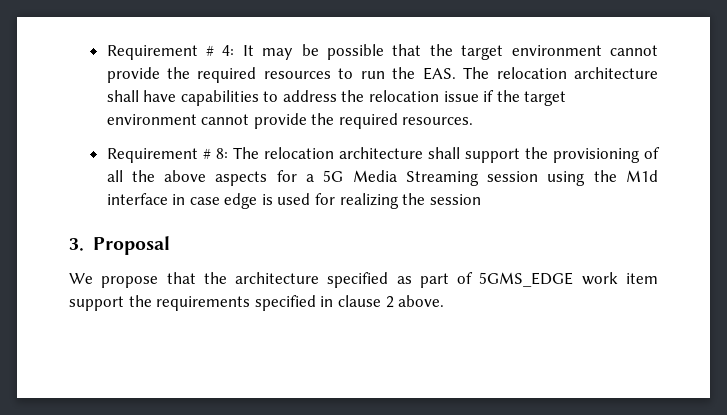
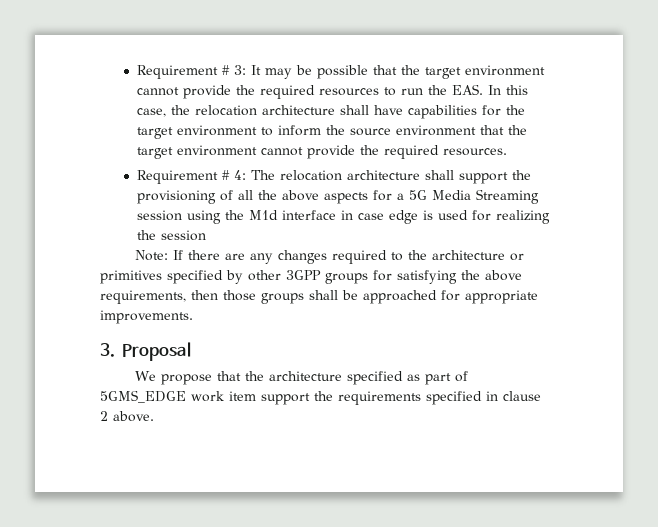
[106,45,235,60] Requirement # 4: -> [136,65,246,79] Requirement # 3:
[463,67,490,79] The -> [487,85,528,95] [136,105,190,117] In this case, the
[263,90,495,102] to address the relocation issue if -> [481,105,525,116] [136,125,504,139] for the target environment to inform the source environment that
[215,148,228,159] 8: -> [233,170,246,180] 4:
(481, 199) none -> [135,250,525,264] [100,270,522,284] [100,290,538,304] [100,310,193,324] // Note: If there are any changes required to the architecture or primitives specified by other 3GPP groups for satisfying the above requirements, then those groups shall be approached for appropriate improvements.

